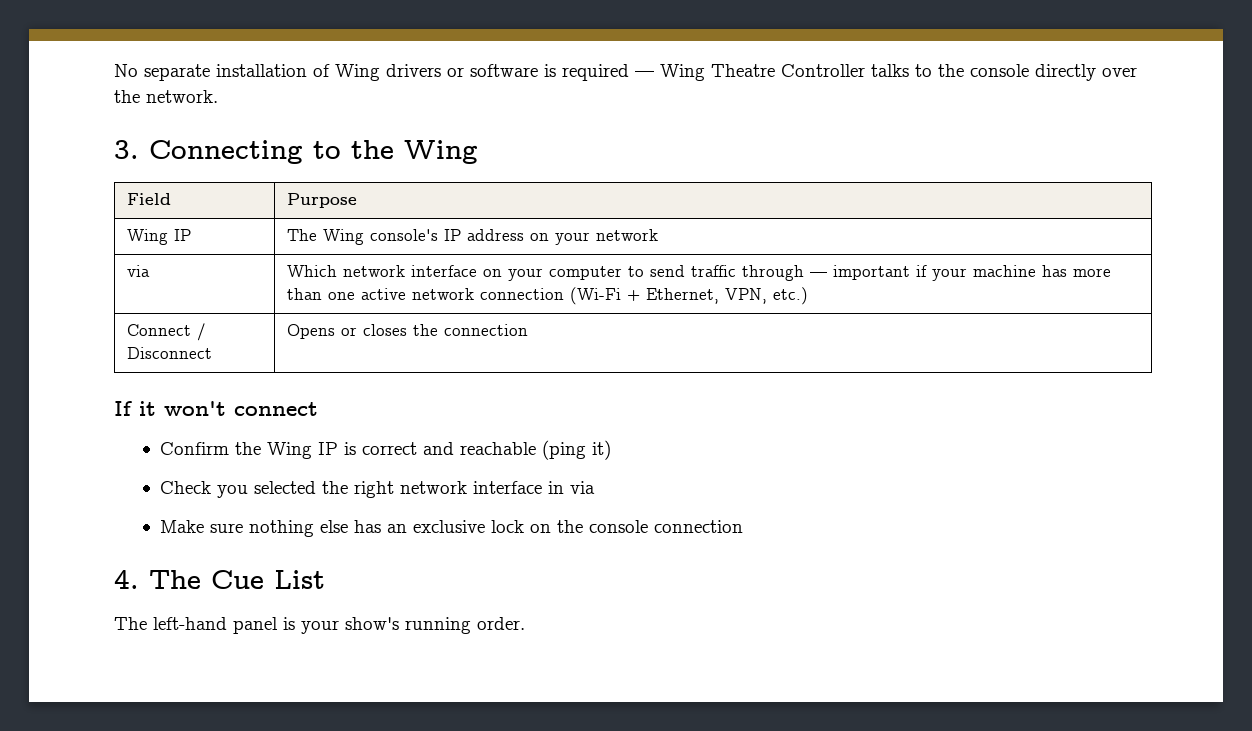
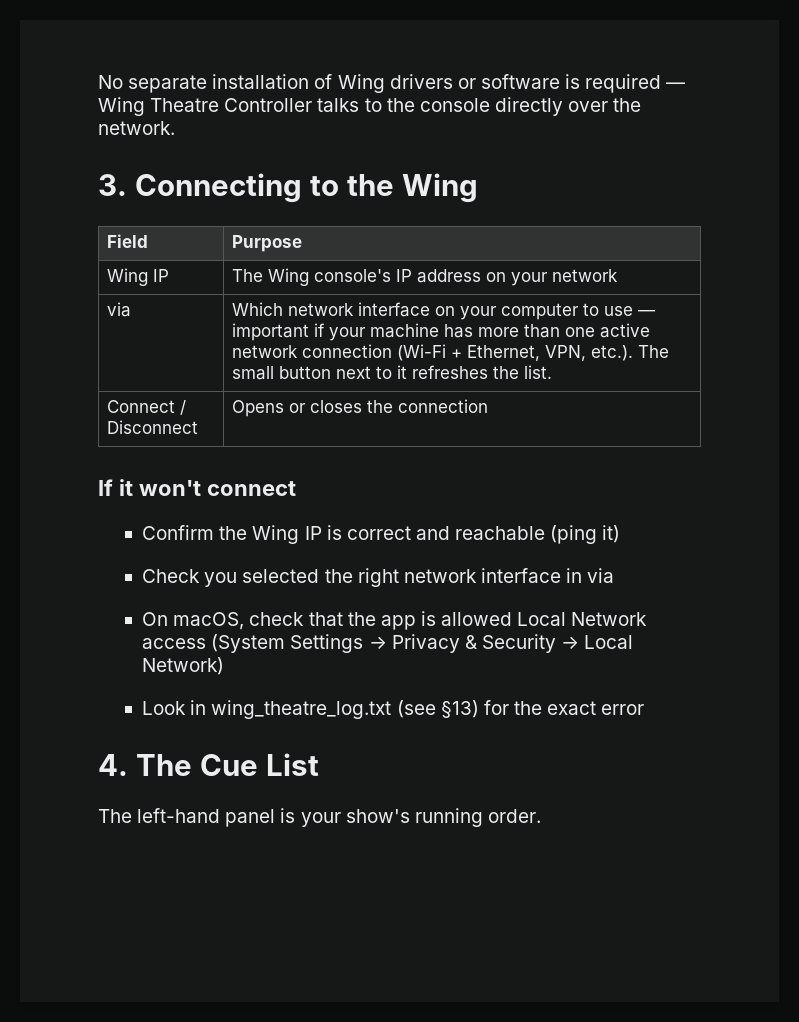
[649,265,804,281] send traffic through -> [603,306,633,316] use
[772,287,808,305] etc.) -> [590,345,669,361] [231,365,552,380] etc.). The small button next to it refreshes the list.
[160,520,744,537] Make sure nothing else has an exclusive lock on the console connection -> [142,611,648,630] [142,634,634,653] [142,657,225,675] [142,700,645,719] On macOS, check that the app is allowed Local Network access (System Settings → Privacy & Security → Local Network) // Look in wing_theatre_log.txt (see §13) for the exact error

